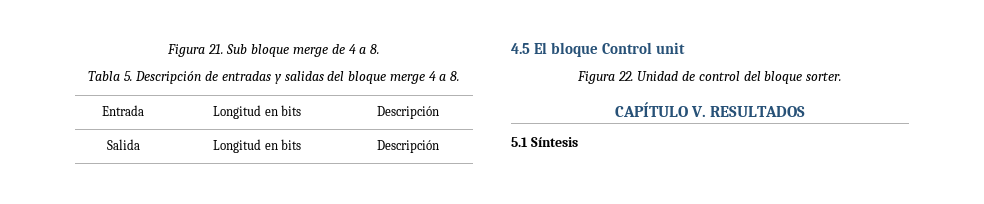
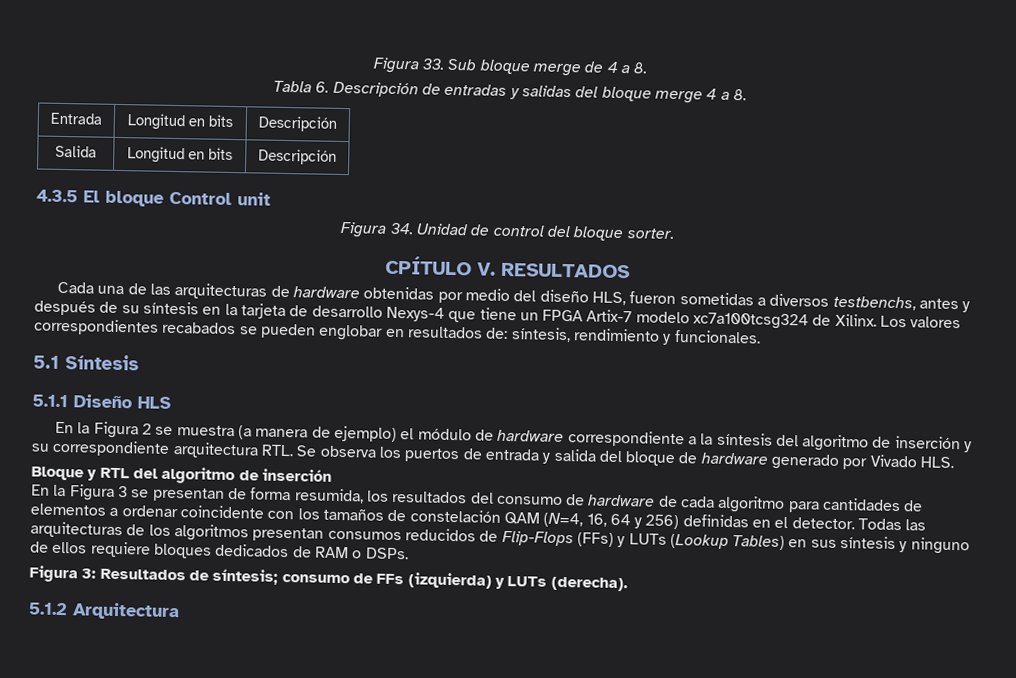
[166,44,224,57] Figura 21. -> [372,57,446,74] Figura 33.
[123,71,133,81] 5. -> [315,81,330,93] 6.
[511,43,530,54] 4.5 -> [36,189,78,203] 4.3.5
[617,71,634,81] 22. -> [389,222,414,235] 34.
[614,102,688,117] CAPÍTULO -> [384,255,472,276] CPÍTULO
[511,137,578,147] 5.1 Síntesis -> [57,281,971,313] [34,300,962,330] [34,318,761,345] [33,354,139,371] [32,394,171,409] [55,421,973,453] [31,439,955,470] [31,466,332,485] [31,484,924,514] [30,503,927,531] [30,521,970,555] [30,541,409,560] [29,565,628,592] [28,602,180,621] Cada una de las arquitecturas de hardware obtenidas por medio del diseño HLS, fueron sometidas a diversos testbenchs, antes y después de su síntesis en la tarjeta de desarrollo Nexys-4 que tiene un FPGA Artix-7 modelo xc7a100tcsg324 de Xilinx. Los valores correspondientes recabados se pueden englobar en resultados de: síntesis, rendimiento y funcionales. // 5.1 Síntesis // 5.1.1 Diseño HLS // En la Figura 2 se muestra (a manera de ejemplo) el módulo de hardware correspondiente a la síntesis del algoritmo de inserción y su correspondiente arquitectura RTL. Se observa los puertos de entrada y salida del bloque de hardware generado por Vivado HLS. // Bloque y RTL del algoritmo de inserción // En la Figura 3 se presentan de forma resumida, los resultados del consumo de hardware de cada algoritmo para cantidades de elementos a ordenar coincidente con los tamaños de constelación QAM (N=4, 16, 64 y 256) definidas en el detector. Todas las arquitecturas de los algoritmos presentan consumos reducidos de Flip-Flops (FFs) y LUTs (Lookup Tables) en sus síntesis y ninguno de ellos requiere bloques dedicados de RAM o DSPs. // Figura 3: Resultados de síntesis; consumo de FFs (izquierda) y LUTs (derecha). // 5.1.2 Arquitectura

